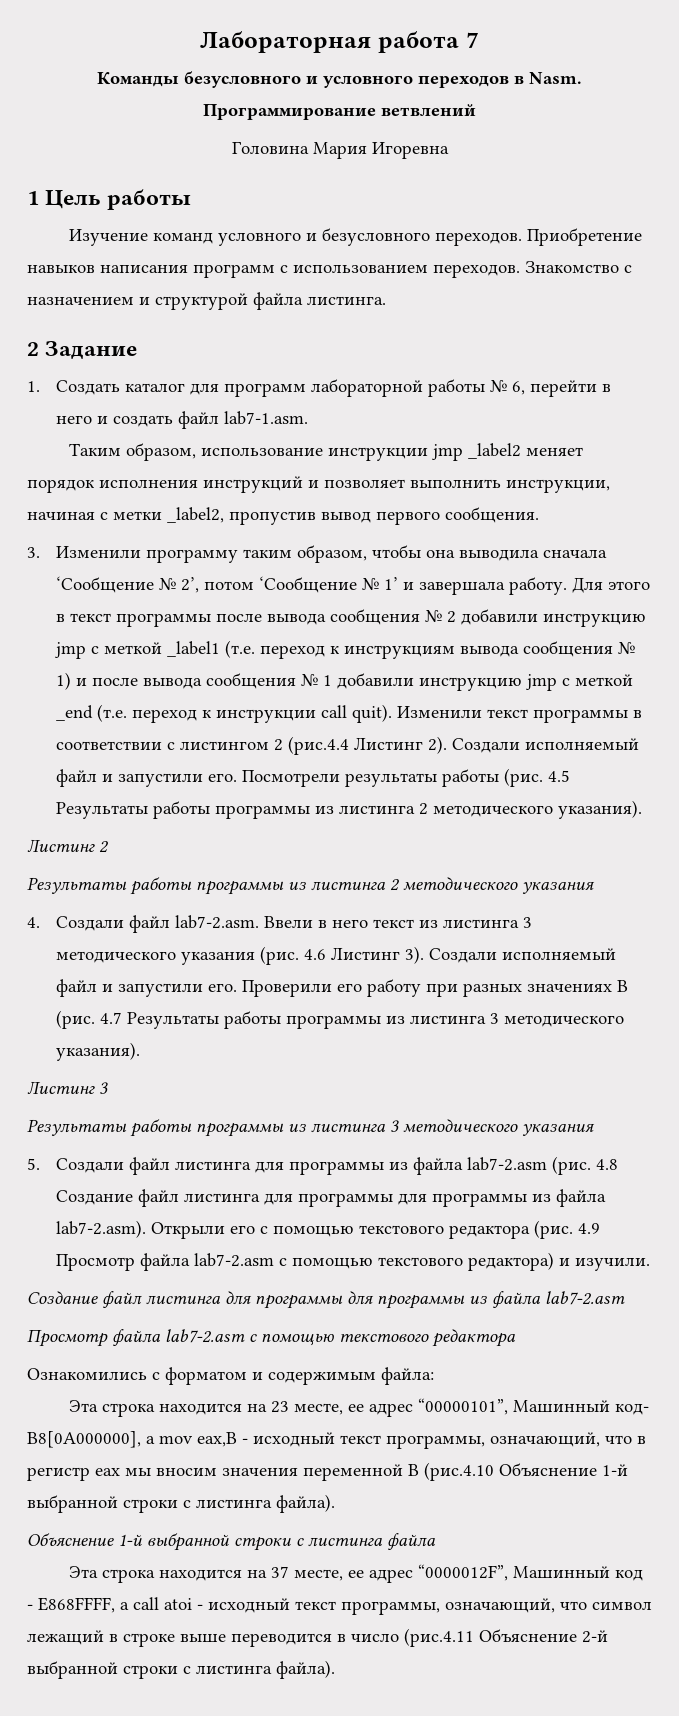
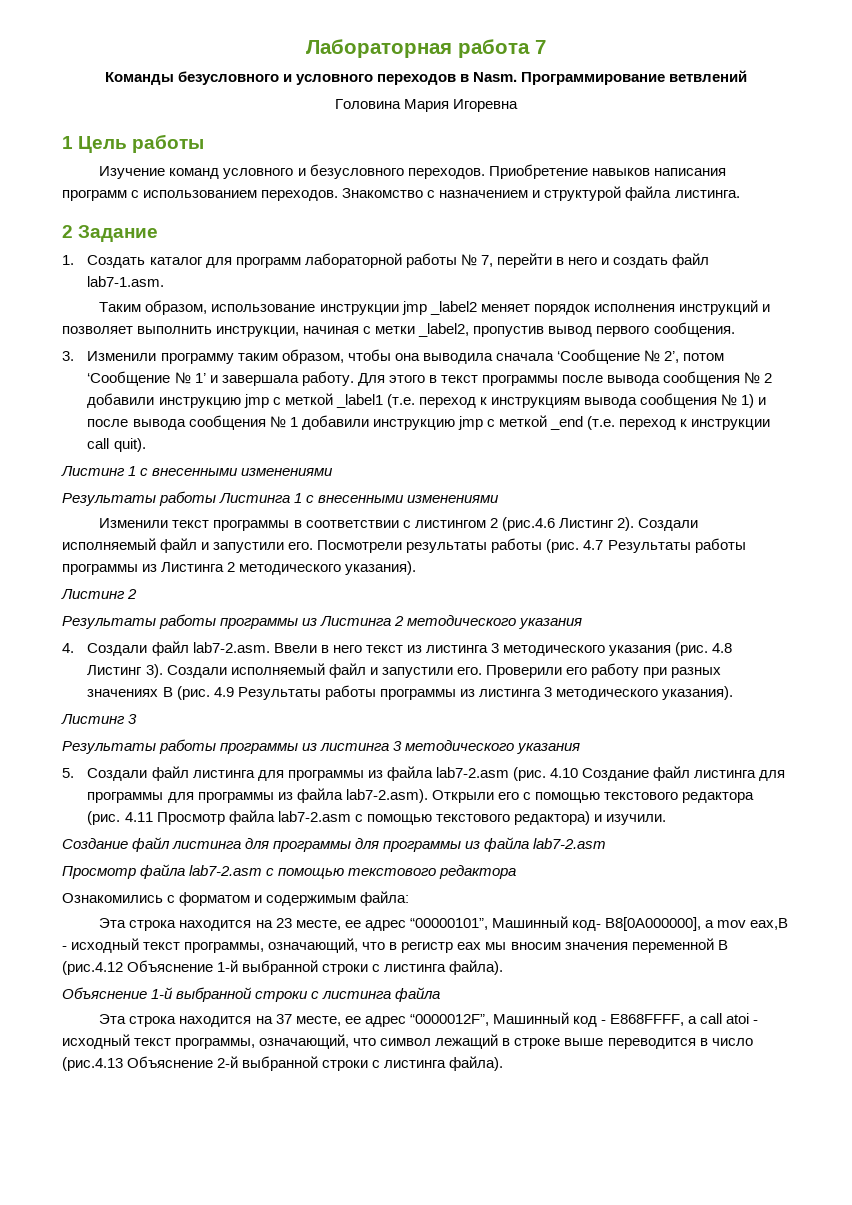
[512,381,526,395] 6, -> [480,255,493,267] 7,
(393, 713) none -> [61,466,334,476] [62,491,500,506] // Листинг 1 с внесенными изменениями // Результаты работы Листинга 1 с внесенными изменениями //
[288,736,350,755] (рис.4.4 -> [501,517,555,531] (рис.4.6
[548,770,571,782] [56,801,416,819] 4.5 Результаты работы программы из листинга -> [583,538,746,553] [62,562,225,575] 4.7 Результаты работы программы из Листинга
[311,881,386,891] листинга -> [320,616,392,626] Листинга
[304,949,327,960] 4.6 -> [712,643,733,653] 4.8
[100,1012,123,1024] 4.7 -> [213,687,234,697] 4.9
[596,1159,619,1170] 4.8 -> [549,768,578,778] 4.10
[578,1223,601,1234] 4.9 -> [124,812,153,822] 4.11
[424,1462,494,1481] (рис.4.10 -> [62,961,123,975] (рис.4.12
[404,1628,474,1647] (рис.4.11 -> [62,1057,123,1071] (рис.4.13

